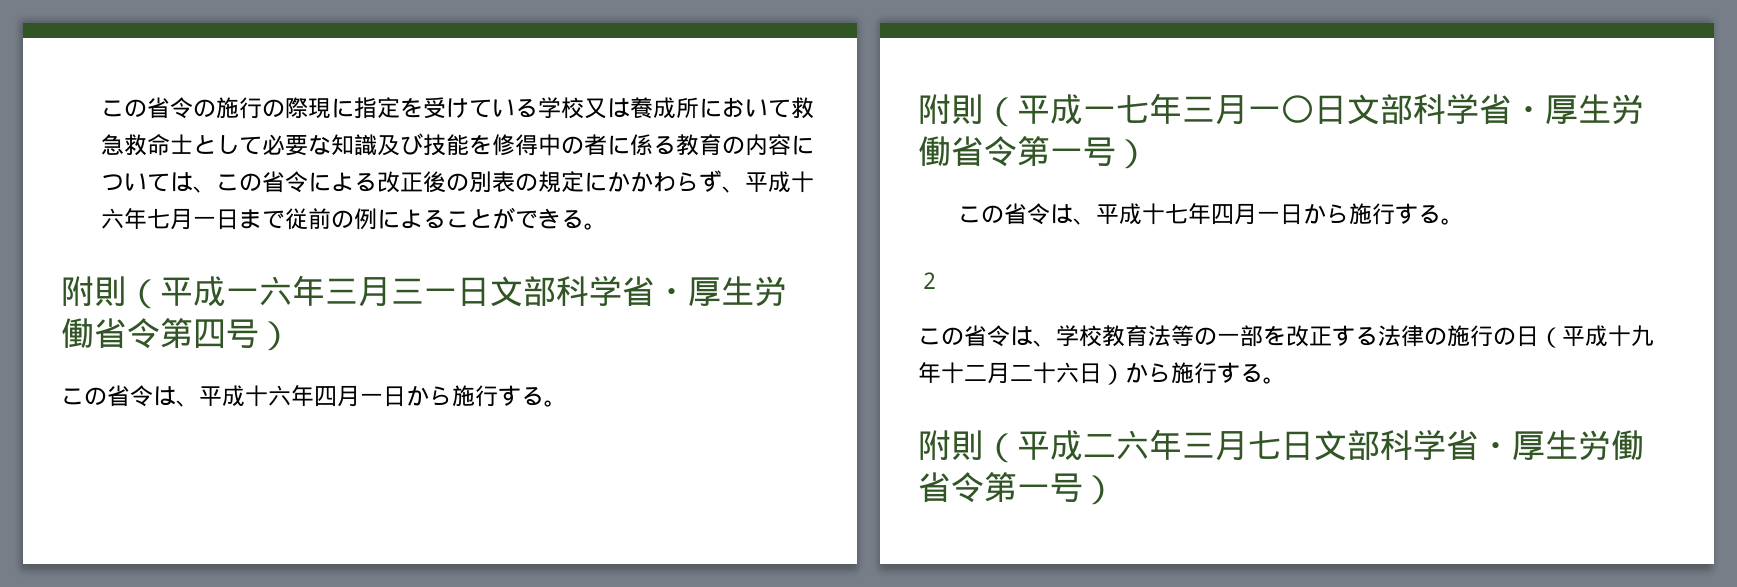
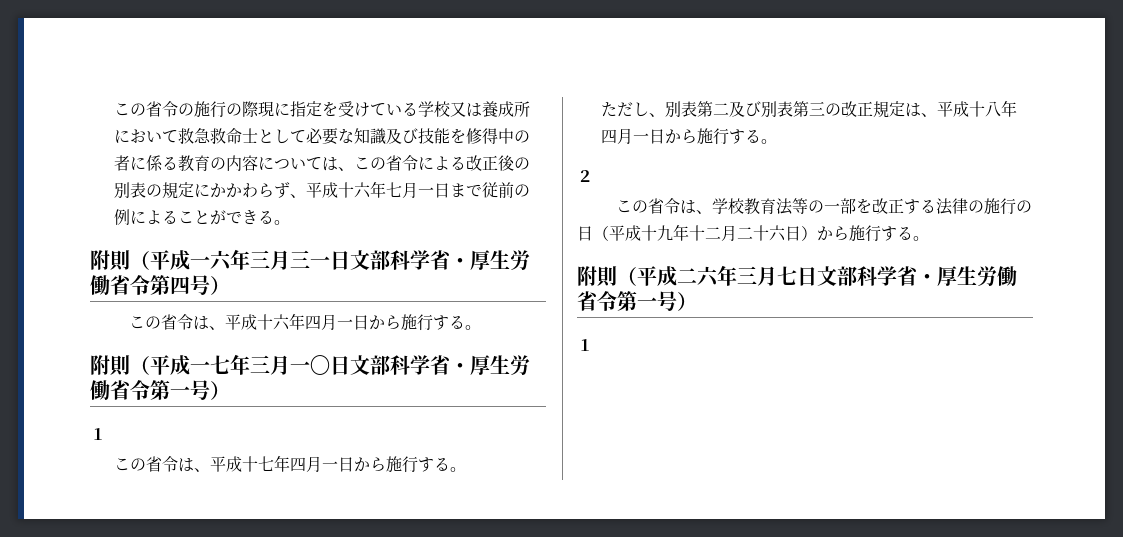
(1149, 154) none -> [90,428,106,440] // １
(1465, 221) none -> [601,100,1018,118] [601,128,778,145] // ただし、別表第二及び別表第三の改正規定は、平成十八年四月一日から施行する。
(1116, 490) none -> [577,339,593,351] // １

